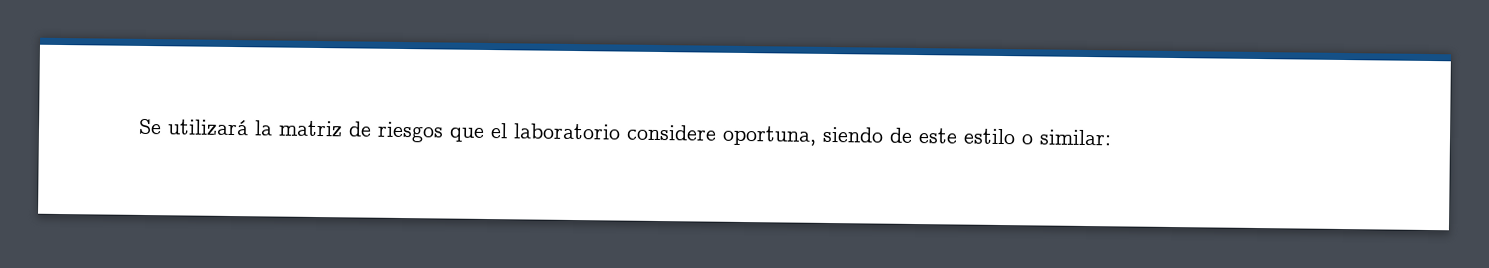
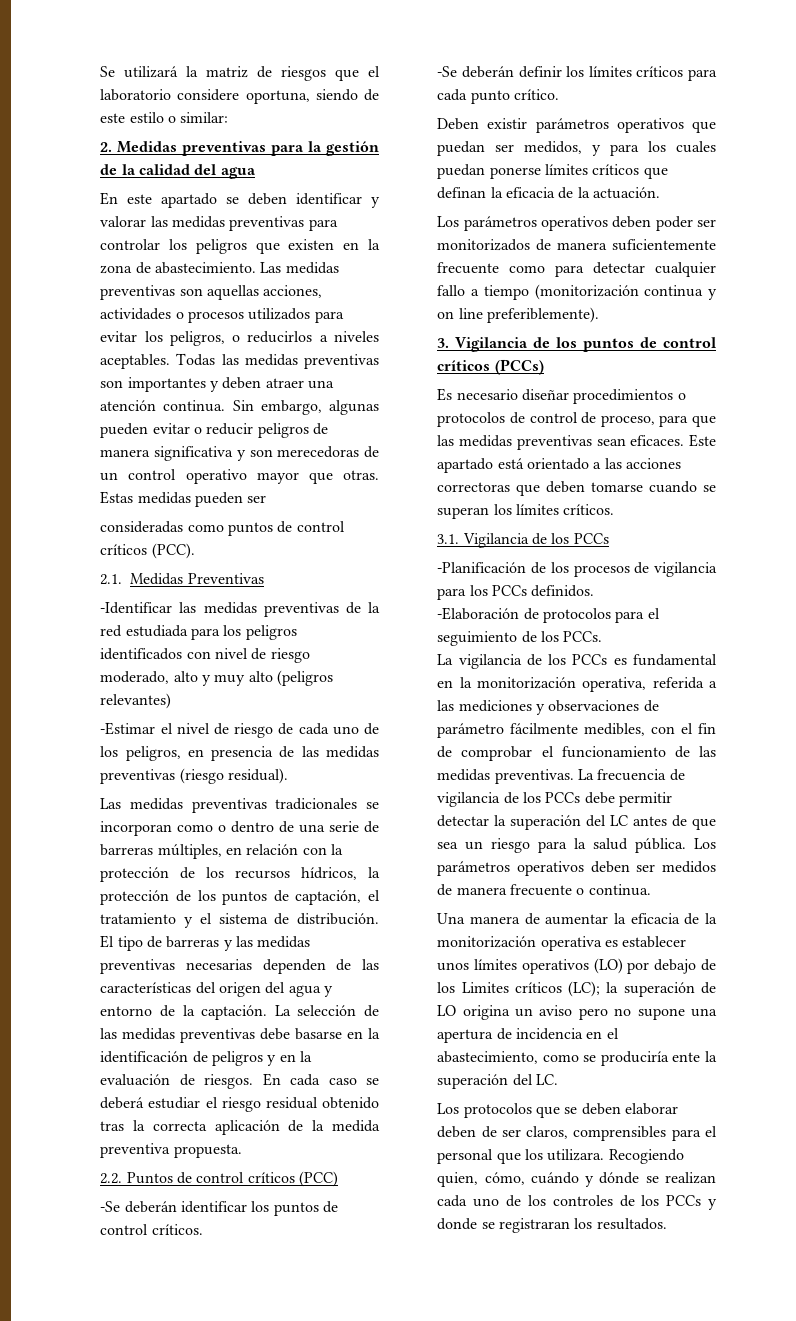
(1112, 137) none -> [100,141,379,156] [100,164,256,179] [100,192,381,208] [100,216,338,231] [100,239,380,254] [100,262,339,274] [100,285,323,300] [100,308,344,323] [100,331,379,346] [100,353,380,369] [100,377,334,392] [100,400,380,415] [100,423,328,438] [100,446,380,461] [100,469,379,484] [100,491,267,507] [100,521,345,536] [100,543,195,559] [100,573,264,585] [100,602,380,617] [100,625,297,640] [100,648,310,663] [100,670,333,686] [100,693,172,709] [100,722,379,738] [100,746,379,761] [100,768,288,784] [100,798,379,813] [100,821,379,836] [100,844,343,859] [100,867,380,882] [100,890,380,905] [100,913,379,928] [100,935,311,951] [100,959,379,974] [100,982,333,997] [100,1005,379,1020] [100,1028,380,1043] [100,1051,312,1066] [100,1073,380,1089] [100,1097,379,1112] [100,1120,380,1135] [100,1143,242,1158] [100,1171,338,1187] [100,1201,338,1216] [100,1224,203,1235] [437,66,717,81] [437,89,559,104] [437,118,716,133] [437,141,716,156] [437,164,668,179] [437,187,660,199] [437,216,716,231] [437,239,716,251] [437,262,716,277] [437,284,717,300] [437,307,599,323] [437,337,716,352] [437,359,544,375] [437,388,686,404] [437,412,716,427] [437,434,716,450] [437,458,681,473] [437,481,716,496] [437,504,615,519] [437,533,609,548] [437,562,717,577] [437,585,595,600] [437,607,660,623] [437,631,603,646] [437,654,718,669] [437,677,717,692] [437,700,659,715] [437,723,716,738] [437,746,716,761] [437,769,685,784] [437,792,672,807] [437,815,716,830] [437,838,716,853] [437,861,716,876] [437,884,651,896] [437,913,717,925] [437,936,687,951] [437,958,716,974] [437,981,716,997] [437,1005,717,1020] [437,1028,619,1043] [437,1051,717,1066] [437,1074,558,1089] [437,1103,678,1118] [437,1126,717,1141] [437,1149,684,1164] [437,1172,716,1187] [437,1195,717,1210] [437,1218,667,1233] // 2. Medidas preventivas para la gestión de la calidad del agua // En este apartado se deben identificar y valorar las medidas preventivas para controlar los peligros que existen en la zona de abastecimiento. Las medidas preventivas son aquellas acciones, actividades o procesos utilizados para evitar los peligros, o reducirlos a niveles aceptables. Todas las medidas preventivas son importantes y deben atraer una atención continua. Sin embargo, algunas pueden evitar o reducir peligros de manera significativa y son merecedoras de un control operativo mayor que otras. Estas medidas pueden ser // consideradas como puntos de control críticos (PCC). // 2.1. Medidas Preventivas // -Identificar las medidas preventivas de la red estudiada para los peligros identificados con nivel de riesgo moderado, alto y muy alto (peligros relevantes) // -Estimar el nivel de riesgo de cada uno de los peligros, en presencia de las medidas preventivas (riesgo residual). // Las medidas preventivas tradicionales se incorporan como o dentro de una serie de barreras múltiples, en relación con la protección de los recursos hídricos, la protección de los puntos de captación, el tratamiento y el sistema de distribución. El tipo de barreras y las medidas preventivas necesarias dependen de las características del origen del agua y entorno de la captación. La selección de las medidas preventivas debe basarse en la identificación de peligros y en la evaluación de riesgos. En cada caso se deberá estudiar el riesgo residual obtenido tras la correcta aplicación de la medida preventiva propuesta. // 2.2. Puntos de control críticos (PCC) // -Se deberán identificar los puntos de control críticos. // -Se deberán definir los límites críticos para cada punto crítico. // Deben existir parámetros operativos que puedan ser medidos, y para los cuales puedan ponerse límites críticos que definan la eficacia de la actuación. // Los parámetros operativos deben poder ser monitorizados de manera suficientemente frecuente como para detectar cualquier fallo a tiempo (monitorización continua y on line preferiblemente). // 3. Vigilancia de los puntos de control críticos (PCCs) // Es necesario diseñar procedimientos o protocolos de control de proceso, para que las medidas preventivas sean eficaces. Este apartado está orientado a las acciones correctoras que deben tomarse cuando se superan los límites críticos. // 3.1. Vigilancia de los PCCs // -Planificación de los procesos de vigilancia para los PCCs definidos. // -Elaboración de protocolos para el seguimiento de los PCCs. // La vigilancia de los PCCs es fundamental en la monitorización operativa, referida a las mediciones y observaciones de parámetro fácilmente medibles, con el fin de comprobar el funcionamiento de las medidas preventivas. La frecuencia de vigilancia de los PCCs debe permitir detectar la superación del LC antes de que sea un riesgo para la salud pública. Los parámetros operativos deben ser medidos de manera frecuente o continua. // Una manera de aumentar la eficacia de la monitorización operativa es establecer unos límites operativos (LO) por debajo de los Limites críticos (LC); la superación de LO origina un aviso pero no supone una apertura de incidencia en el abastecimiento, como se produciría ente la superación del LC. // Los protocolos que se deben elaborar deben de ser claros, comprensibles para el personal que los utilizara. Recogiendo quien, cómo, cuándo y dónde se realizan cada uno de los controles de los PCCs y donde se registraran los resultados.

